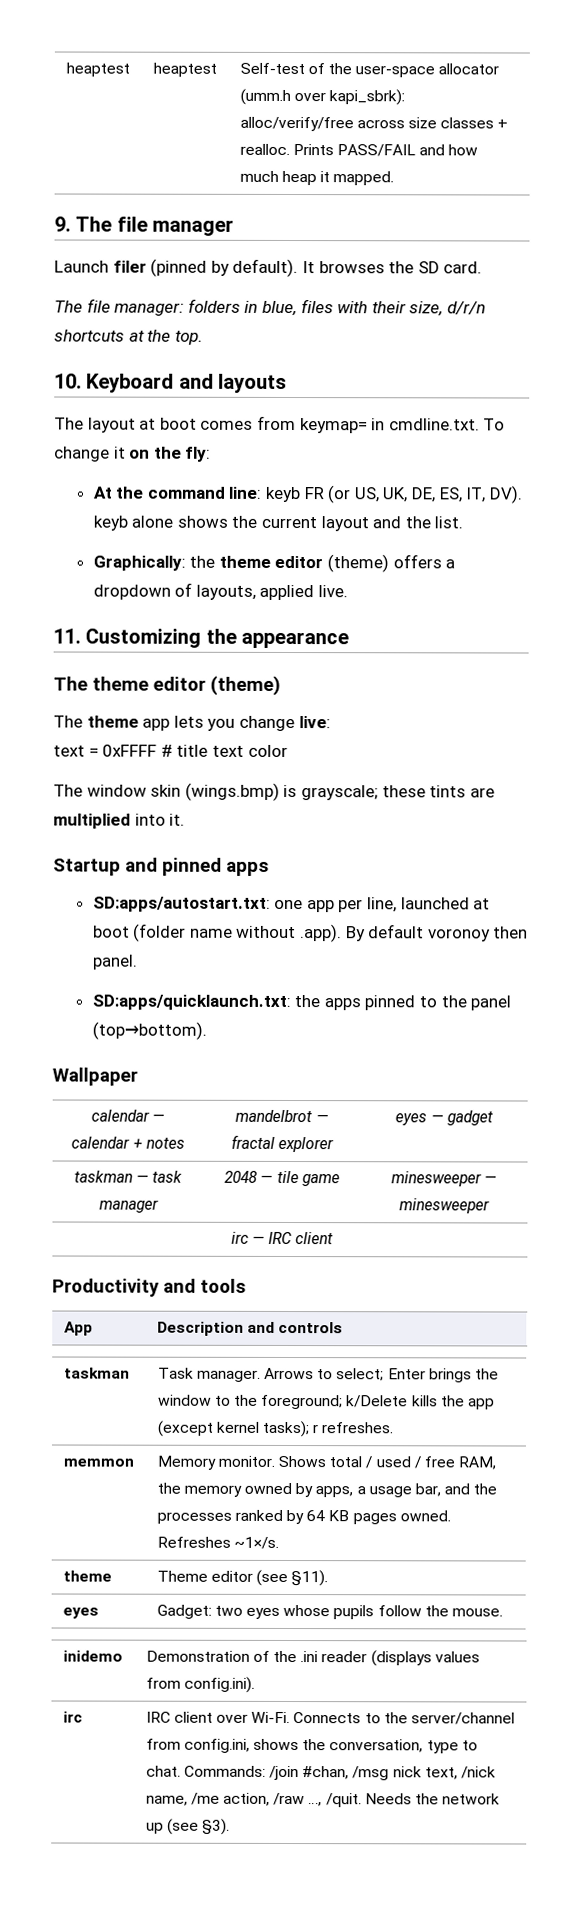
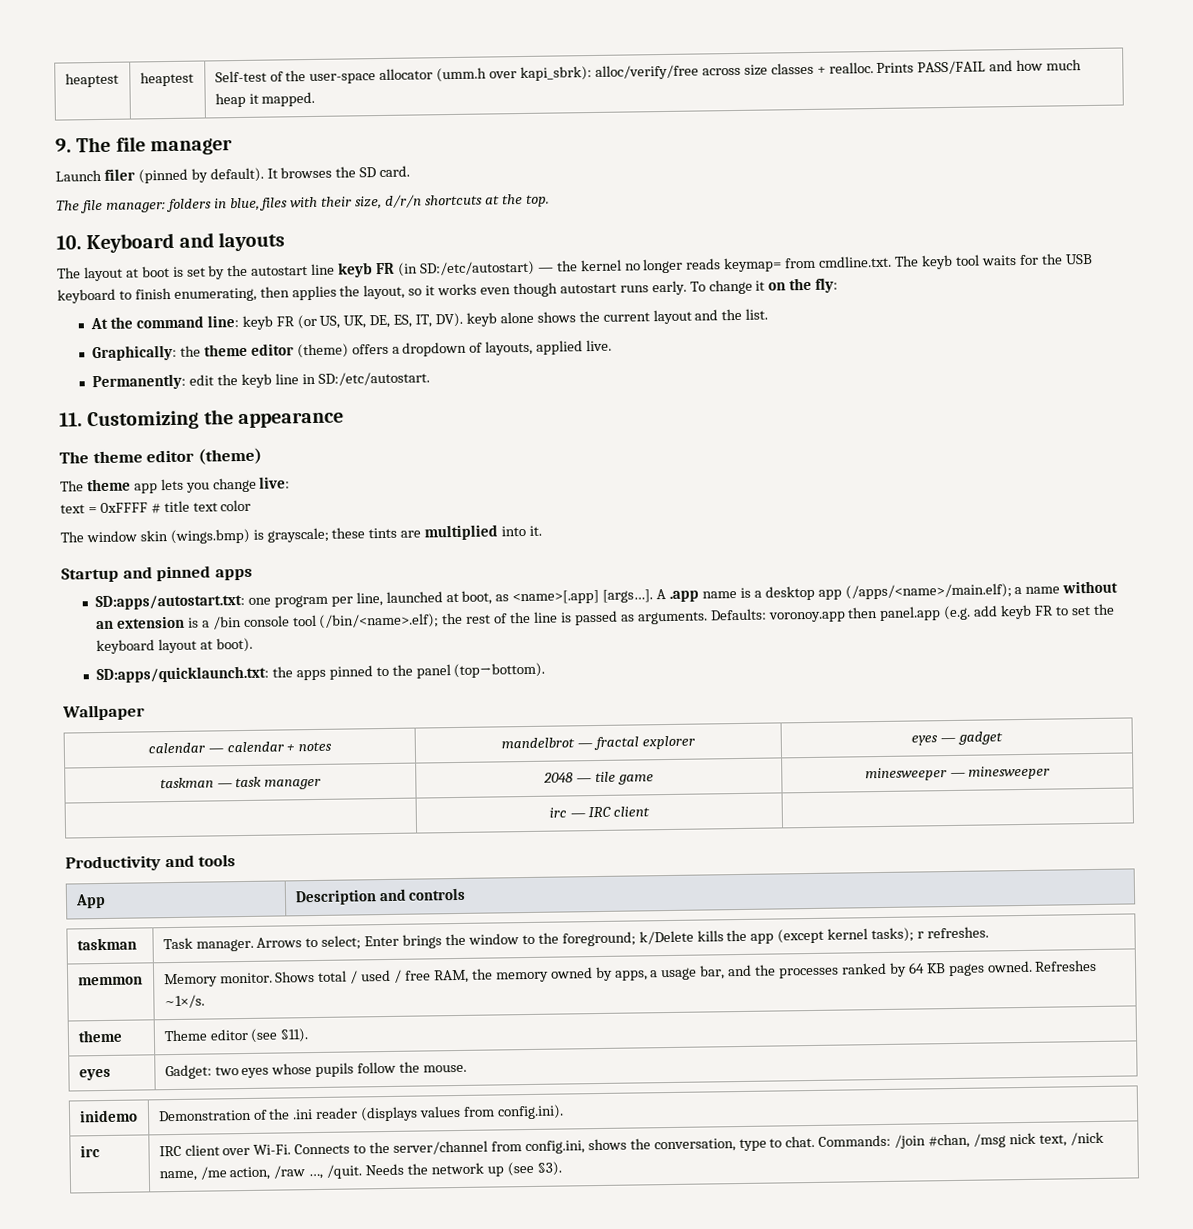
[200,415,480,434] comes from keymap= in cmdline.txt. -> [172,253,1093,280] [57,280,687,304] is set by the autostart line keyb FR (in SD:/etc/autostart) — the kernel no longer reads keymap= from cmdline.txt. The keyb tool waits for the USB keyboard to finish enumerating, then applies the layout, so it works even though autostart runs early.
(349, 591) none -> [92,371,430,391] // Permanently: edit the keyb line in SD:/etc/autostart.
[306,900,335,913] app -> [273,594,328,608] program
[92,923,529,943] [91,954,138,970] boot (folder name without .app). By default voronoy then panel. -> [461,580,1119,605] [96,603,1115,630] [96,637,253,655] boot, as <name>[.app] [args…]. A .app name is a desktop app (/apps/<name>/main.elf); a name without an extension is a /bin console tool (/bin/<name>.elf); the rest of the line is passed as arguments. Defaults: voronoy.app then panel.app (e.g. add keyb FR to set the keyboard layout at boot).

